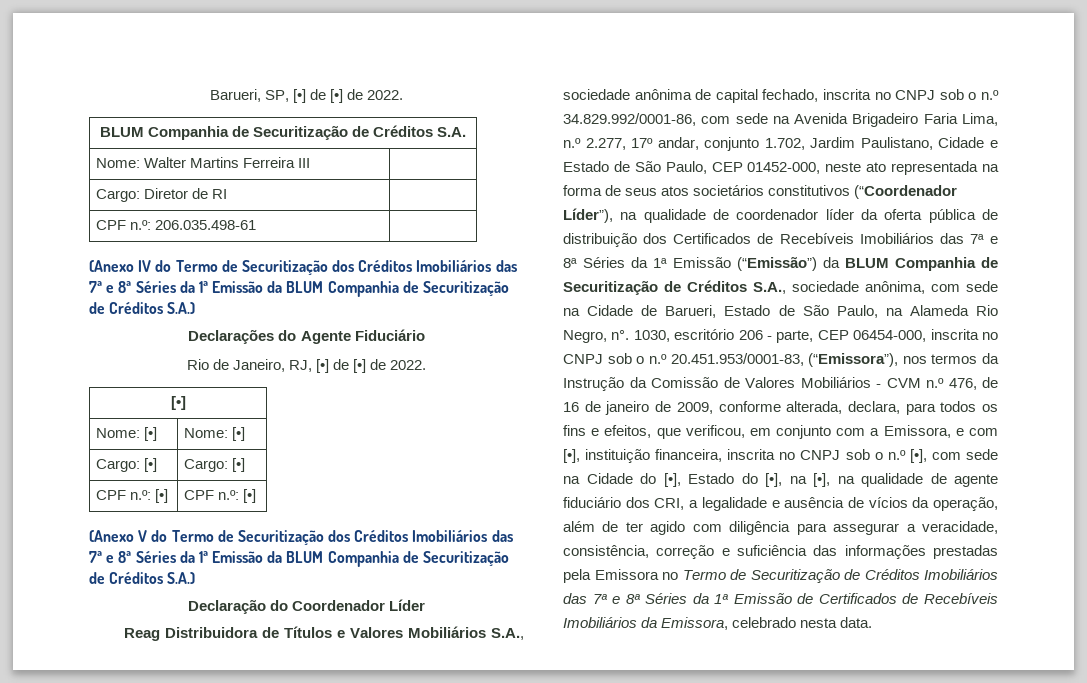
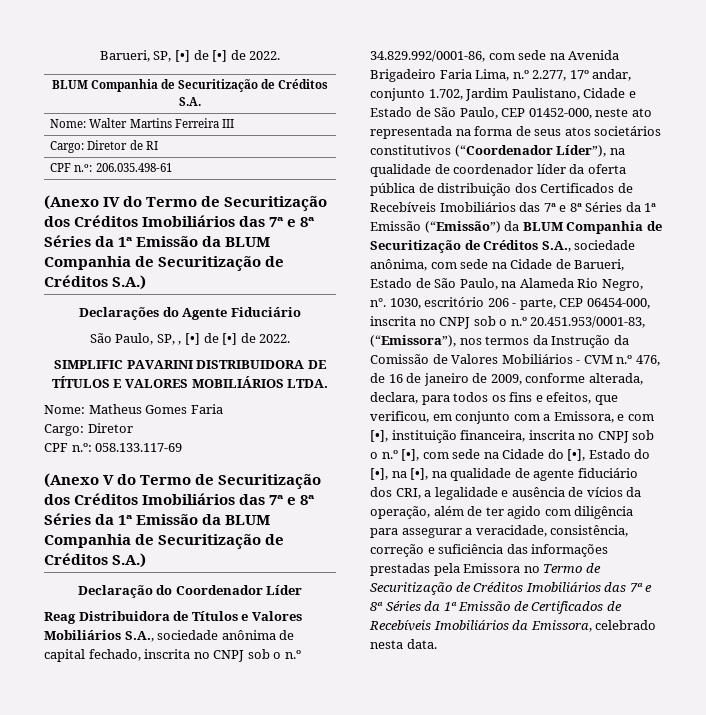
[186,359,427,373] [170,396,186,410] [95,427,157,441] [183,427,245,441] [95,458,157,472] [183,458,245,472] [95,489,168,503] [183,489,256,503] Rio de Janeiro, RJ, [•] de [•] de 2022. // [•] // Nome: [•] | Nome: [•] // Cargo: [•] | Cargo: [•] // CPF n.º: [•] | CPF n.º: [•] -> [89,333,291,345] [54,360,327,369] [51,376,329,388] [44,404,223,414] [44,423,133,436] [44,443,183,452] São Paulo, SP, , [•] de [•] de 2022. // SIMPLIFIC PAVARINI DISTRIBUIDORA DE TÍTULOS E VALORES MOBILIÁRIOS LTDA. // Nome: Matheus Gomes Faria // Cargo: Diretor // CPF n.º: 058.133.117-69

